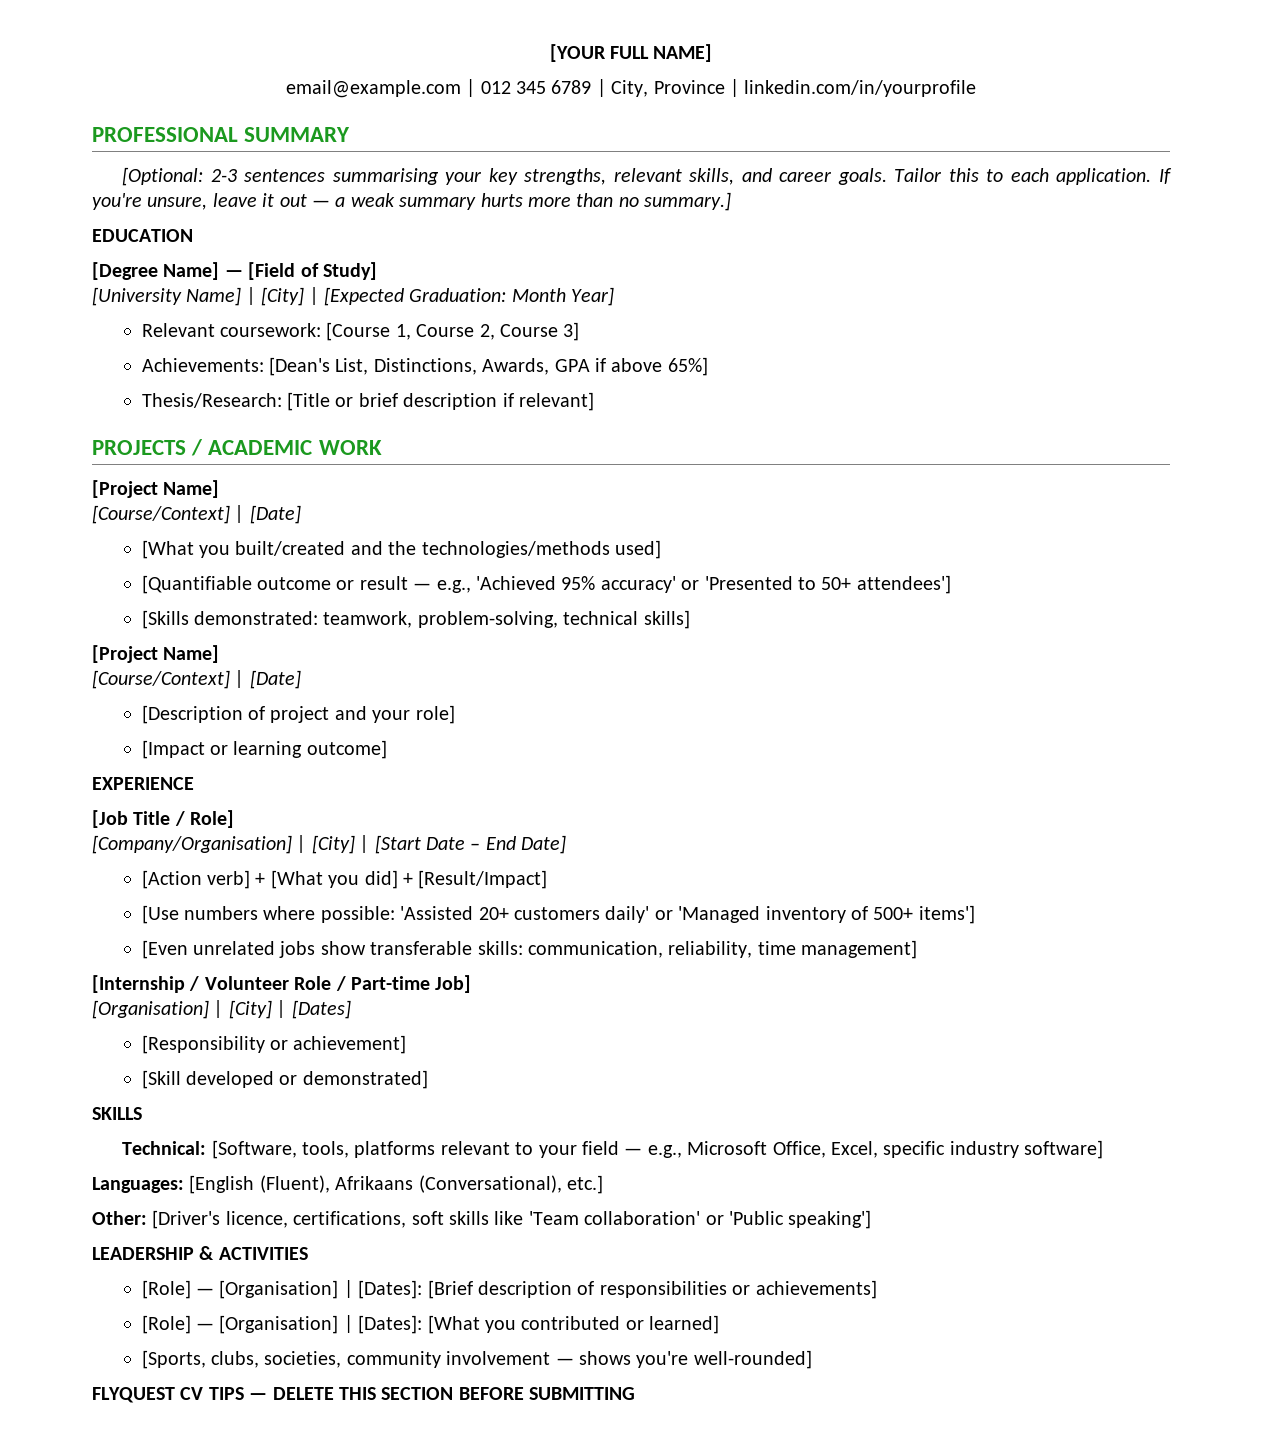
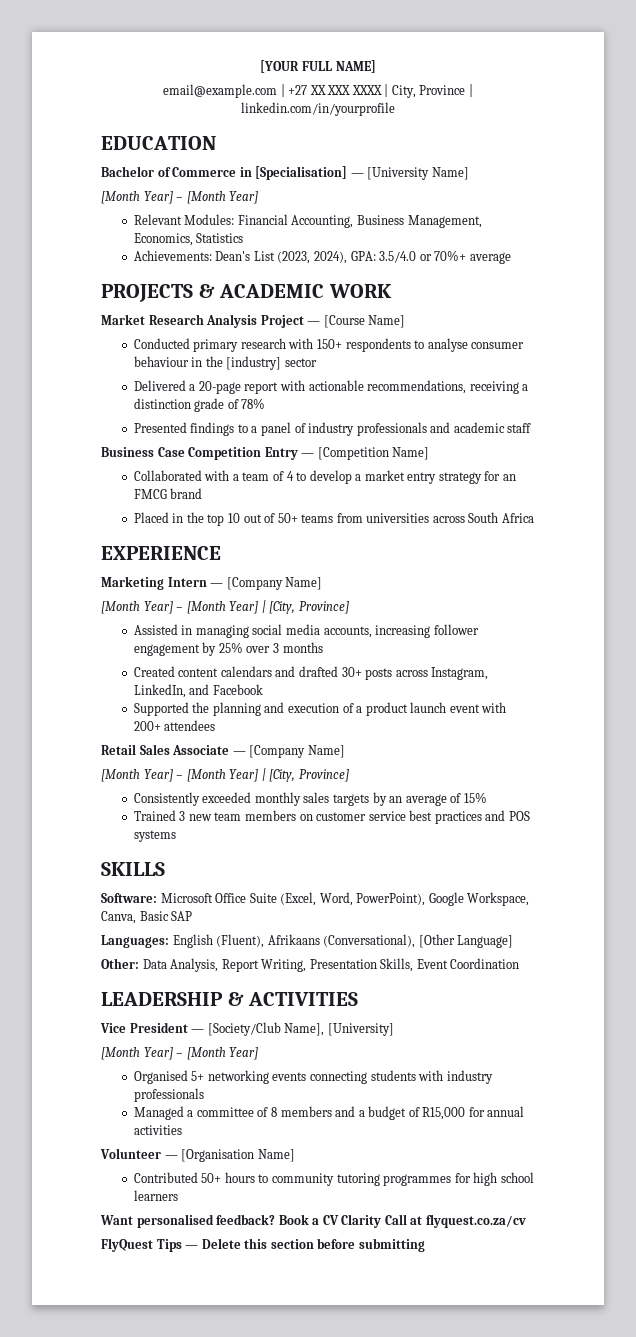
[480,80,592,94] 012 345 6789 -> [288,85,382,95] +27 XX XXX XXXX
[92,127,351,142] [122,167,1172,186] [92,192,732,211] [92,229,193,242] [92,262,377,280] [92,287,615,306] [141,322,580,341] [141,357,708,376] [141,392,595,411] PROFESSIONAL SUMMARY // [Optional: 2-3 sentences summarising your key strengths, relevant skills, and career goals. Tailor this to each application. If you're unsure, leave it out — a weak summary hurts more than no summary.] // EDUCATION // [Degree Name] — [Field of Study] // [University Name] | [City] | [Expected Graduation: Month Year] // Relevant coursework: [Course 1, Course 2, Course 3] // Achievements: [Dean's List, Distinctions, Awards, GPA if above 65%] // Thesis/Research: [Title or brief description if relevant] -> [101,136,216,150] [101,166,469,180] [101,191,259,204] [133,214,482,228] [133,233,244,246] [133,250,511,264] EDUCATION // Bachelor of Commerce in [Specialisation] — [University Name] // [Month Year] – [Month Year] // Relevant Modules: Financial Accounting, Business Management, Economics, Statistics // Achievements: Dean's List (2023, 2024), GPA: 3.5/4.0 or 70%+ average
[191,439,204,456] / -> [198,284,215,298] &
[92,480,220,498] [92,505,301,524] [141,540,662,559] [141,575,951,594] [141,610,690,629] [92,645,220,663] [92,670,301,689] [141,705,455,724] [141,740,387,759] [92,777,194,790] [92,810,235,828] [92,835,567,854] [141,870,548,889] [141,905,975,924] [141,940,918,959] [92,975,472,993] [92,1000,351,1019] [141,1035,407,1054] [141,1070,428,1089] [92,1107,142,1120] [122,1140,1104,1159] [Project Name] // [Course/Context] | [Date] // [What you built/created and the technologies/methods used] // [Quantifiable outcome or result — e.g., 'Achieved 95% accuracy' or 'Presented to 50+ attendees'] // [Skills demonstrated: teamwork, problem-solving, technical skills] // [Project Name] // [Course/Context] | [Date] // [Description of project and your role] // [Impact or learning outcome] // EXPERIENCE // [Job Title / Role] // [Company/Organisation] | [City] | [Start Date – End Date] // [Action verb] + [What you did] + [Result/Impact] // [Use numbers where possible: 'Assisted 20+ customers daily' or 'Managed inventory of 500+ items'] // [Even unrelated jobs show transferable skills: communication, reliability, time management] // [Internship / Volunteer Role / Part-time Job] // [Organisation] | [City] | [Dates] // [Responsibility or achievement] // [Skill developed or demonstrated] // SKILLS // Technical: [Software, tools, platforms relevant to your field — e.g., Microsoft Office, Excel, specific industry software] -> [101,314,406,328] [133,338,525,352] [133,356,317,370] [133,380,529,394] [133,398,266,412] [133,422,532,436] [101,447,430,460] [133,470,516,484] [133,488,203,499] [133,512,534,526] [101,546,221,560] [101,576,323,590] [101,600,349,614] [133,624,479,638] [133,642,323,656] [133,666,489,680] [133,684,263,698] [133,702,507,716] [133,720,216,731] [101,744,345,758] [101,768,349,782] [133,792,487,806] [133,810,530,824] [133,830,176,842] [101,862,165,876] [101,892,530,906] [101,911,193,924] Market Research Analysis Project — [Course Name] // Conducted primary research with 150+ respondents to analyse consumer behaviour in the [industry] sector // Delivered a 20-page report with actionable recommendations, receiving a distinction grade of 78% // Presented findings to a panel of industry professionals and academic staff // Business Case Competition Entry — [Competition Name] // Collaborated with a team of 4 to develop a market entry strategy for an FMCG brand // Placed in the top 10 out of 50+ teams from universities across South Africa // EXPERIENCE // Marketing Intern — [Company Name] // [Month Year] – [Month Year] | [City, Province] // Assisted in managing social media accounts, increasing follower engagement by 25% over 3 months // Created content calendars and drafted 30+ posts across Instagram, LinkedIn, and Facebook // Supported the planning and execution of a product launch event with 200+ attendees // Retail Sales Associate — [Company Name] // [Month Year] – [Month Year] | [City, Province] // Consistently exceeded monthly sales targets by an average of 15% // Trained 3 new team members on customer service best practices and POS systems // SKILLS // Software: Microsoft Office Suite (Excel, Word, PowerPoint), Google Workspace, Canva, Basic SAP
[189,1175,255,1194] [English -> [172,934,213,948] English
[567,1175,603,1194] etc.] -> [418,934,514,948] [Other Language]
[152,1210,872,1229] [92,1246,308,1260] [141,1280,877,1299] [141,1315,720,1334] [141,1350,812,1369] [92,1387,636,1403] [Driver's licence, certifications, soft skills like 'Team collaboration' or 'Public speaking'] // LEADERSHIP & ACTIVITIES // [Role] — [Organisation] | [Dates]: [Brief description of responsibilities or achievements] // [Role] — [Organisation] | [Dates]: [What you contributed or learned] // [Sports, clubs, societies, community involvement — shows you're well-rounded] // FLYQUEST CV TIPS — DELETE THIS SECTION BEFORE SUBMITTING -> [142,958,520,972] [101,992,359,1006] [100,1022,394,1036] [101,1047,259,1060] [133,1070,493,1084] [133,1088,204,1102] [133,1106,525,1120] [133,1125,182,1135] [100,1148,295,1162] [133,1172,534,1186] [133,1190,178,1201] [100,1214,526,1228] [101,1238,425,1252] Data Analysis, Report Writing, Presentation Skills, Event Coordination // LEADERSHIP & ACTIVITIES // Vice President — [Society/Club Name], [University] // [Month Year] – [Month Year] // Organised 5+ networking events connecting students with industry professionals // Managed a committee of 8 members and a budget of R15,000 for annual activities // Volunteer — [Organisation Name] // Contributed 50+ hours to community tutoring programmes for high school learners // Want personalised feedback? Book a CV Clarity Call at flyquest.co.za/cv // FlyQuest Tips — Delete this section before submitting

